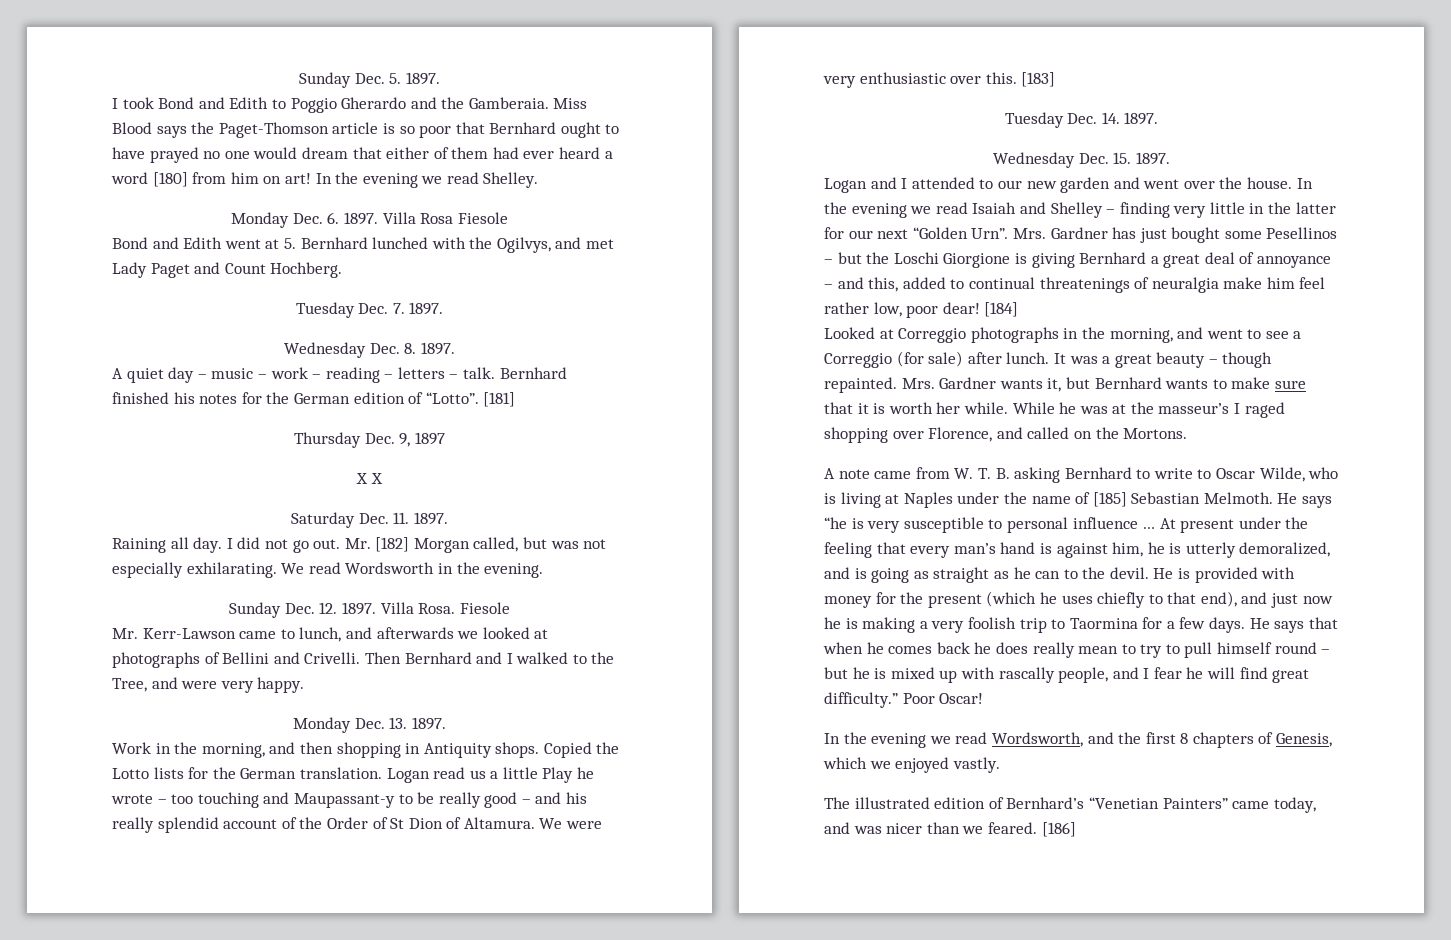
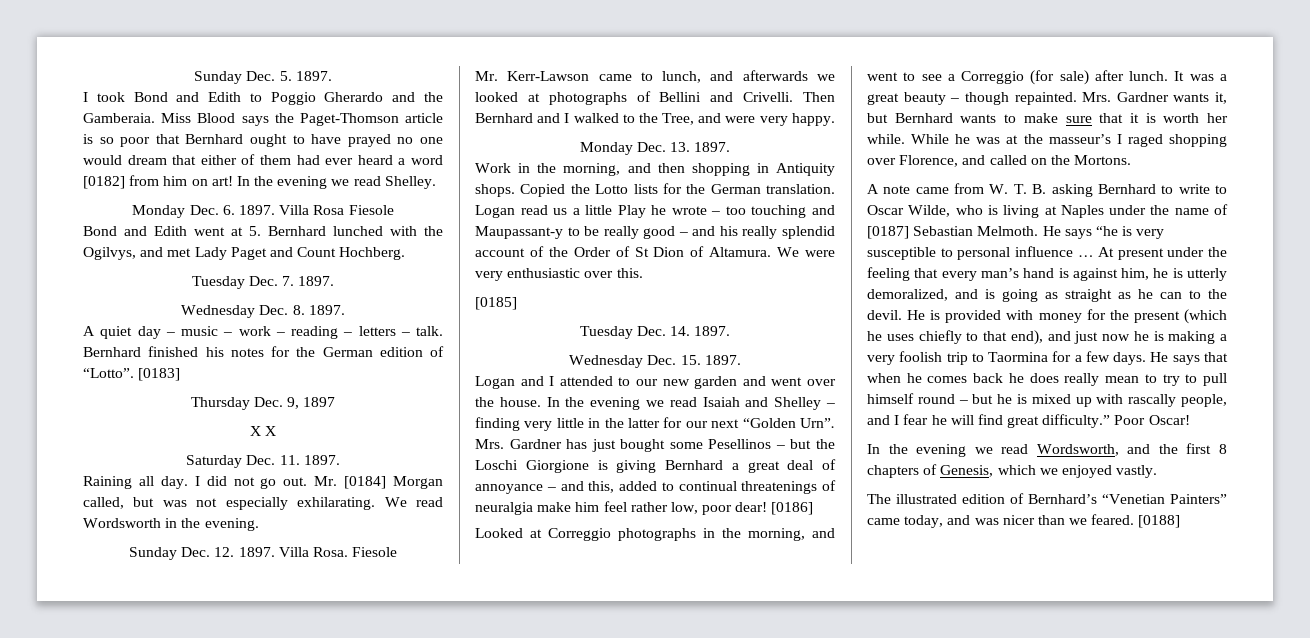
[152,172,188,187] [180] -> [83,176,125,189] [0182]
[483,392,516,407] [181] -> [138,368,181,381] [0183]
[375,537,410,552] [182] -> [344,476,387,489] [0184]
[1021,72,1056,87] [183] -> [475,297,517,310] // [0185]
[984,302,1019,317] [184] -> [771,502,814,515] [0186]
[1092,492,1127,507] [185] -> [867,226,909,239] [0187]
[1041,822,1076,837] [186] -> [1138,515,1181,528] [0188]

